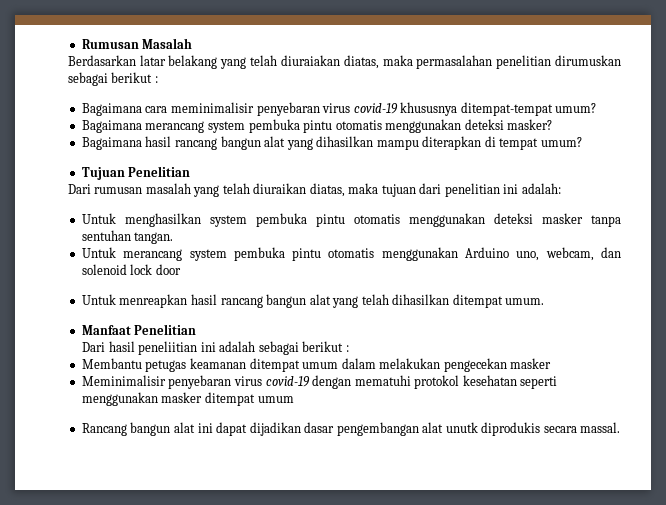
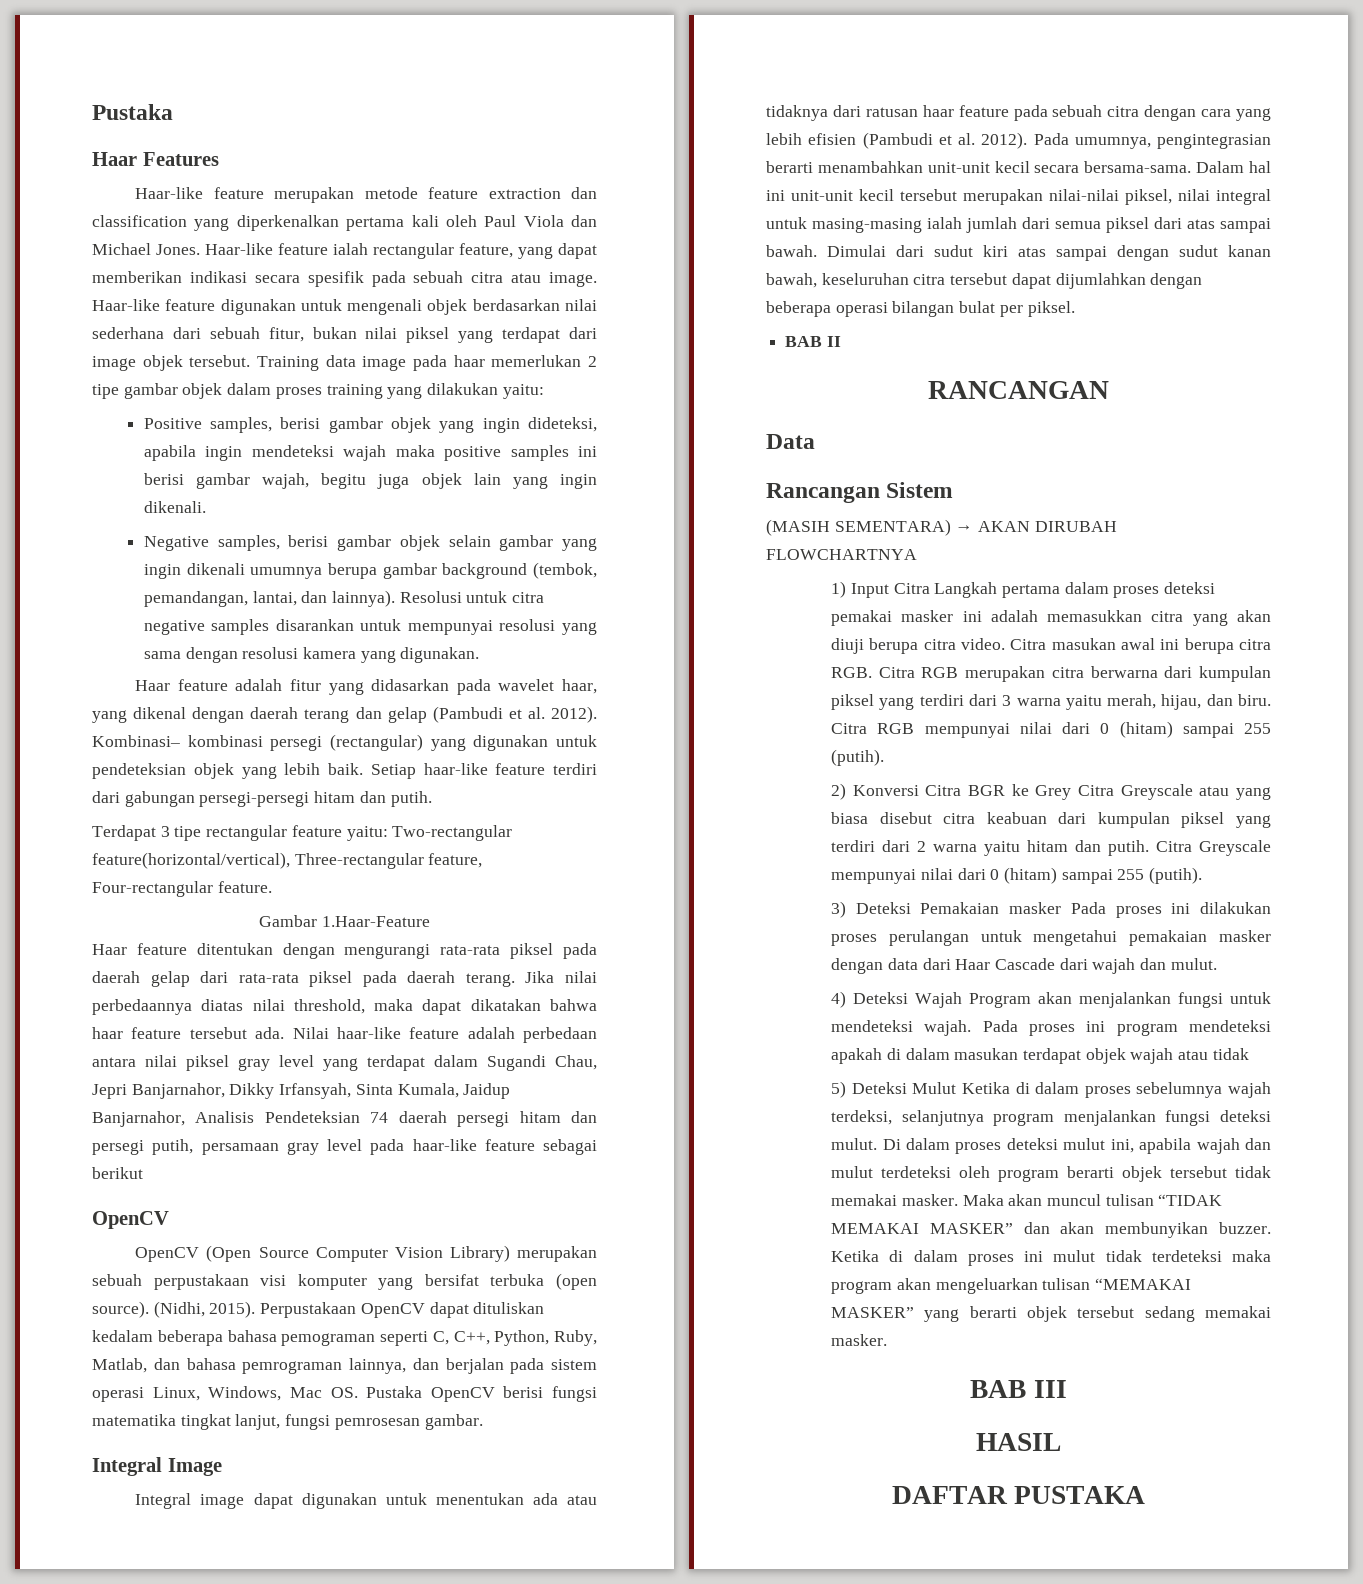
[81,38,193,49] [67,55,621,69] [67,72,158,86] [81,102,597,116] [81,119,553,133] [81,136,582,150] [81,166,191,180] [67,183,561,197] [81,213,621,227] [81,230,174,244] [81,247,621,261] [81,264,181,275] [81,294,545,308] [81,324,197,335] [82,341,349,355] [81,358,552,372] [81,375,558,389] [81,392,294,406] [81,422,621,436] Rumusan Masalah // Berdasarkan latar belakang yang telah diuraiakan diatas, maka permasalahan penelitian dirumuskan sebagai berikut : // Bagaimana cara meminimalisir penyebaran virus covid-19 khususnya ditempat-tempat umum? // Bagaimana merancang system pembuka pintu otomatis menggunakan deteksi masker? // Bagaimana hasil rancang bangun alat yang dihasilkan mampu diterapkan di tempat umum? // Tujuan Penelitian // Dari rumusan masalah yang telah diuraikan diatas, maka tujuan dari penelitian ini adalah: // Untuk menghasilkan system pembuka pintu otomatis menggunakan deteksi masker tanpa sentuhan tangan. // Untuk merancang system pembuka pintu otomatis menggunakan Arduino uno, webcam, dan solenoid lock door // Untuk menreapkan hasil rancang bangun alat yang telah dihasilkan ditempat umum. // Manfaat Penelitian // Dari hasil peneliitian ini adalah sebagai berikut : // Membantu petugas keamanan ditempat umum dalam melakukan pengecekan masker // Meminimalisir penyebaran virus covid-19 dengan mematuhi protokol kesehatan seperti menggunakan masker ditempat umum // Rancang bangun alat ini dapat dijadikan dasar pengembangan alat unutk diprodukis secara massal. -> [92,104,173,120] [92,152,219,166] [135,187,597,203] [92,215,597,231] [92,243,597,259] [92,271,597,287] [92,299,597,315] [92,327,598,343] [92,355,597,371] [92,383,544,399] [143,417,597,433] [143,445,598,461] [143,473,597,489] [143,501,206,513] [143,535,598,551] [143,562,597,579] [143,590,545,607] [143,619,597,635] [143,647,480,663] [135,679,597,695] [92,706,598,723] [92,734,598,751] [92,763,597,779] [92,791,432,807] [92,825,513,841] [92,852,483,869] [92,881,272,897] [259,915,430,927] [92,943,597,959] [92,971,597,987] [92,999,597,1015] [92,1027,597,1043] [92,1055,597,1071] [92,1083,511,1099] [92,1111,598,1127] [92,1139,597,1155] [92,1167,143,1179] [92,1211,169,1229] [135,1245,597,1262] [92,1273,597,1290] [92,1301,545,1318] [92,1330,597,1346] [92,1358,597,1374] [92,1386,597,1402] [92,1414,483,1430] [92,1457,222,1476] [135,1493,597,1509] [766,105,1271,121] [766,132,1271,149] [766,161,1271,173] [766,189,1271,205] [766,217,1271,233] [766,245,1271,261] [766,273,1203,289] [766,301,1075,317] [785,336,841,347] [928,381,1109,399] [766,434,815,449] [766,482,954,503] [766,519,1117,536] [766,549,917,560] [831,581,1216,598] [831,610,1271,626] [831,638,1271,654] [831,666,1271,682] [831,694,1271,710] [831,721,1271,738] [831,749,885,766] [831,783,1271,800] [831,812,1271,828] [831,840,1271,856] [831,867,1203,884] [831,901,1271,918] [831,930,1271,946] [831,958,1217,974] [831,991,1271,1008] [831,1020,1271,1036] [831,1048,1249,1064] [831,1081,1271,1098] [831,1110,1271,1126] [831,1138,1271,1154] [831,1166,1271,1182] [831,1194,1223,1206] [831,1222,1271,1238] [831,1250,1271,1266] [831,1278,1191,1294] [831,1306,1271,1322] [831,1334,888,1346] [970,1380,1067,1398] [976,1433,1061,1451] [891,1486,1146,1504] Pustaka // Haar Features // Haar-like feature merupakan metode feature extraction dan classification yang diperkenalkan pertama kali oleh Paul Viola dan Michael Jones. Haar-like feature ialah rectangular feature, yang dapat memberikan indikasi secara spesifik pada sebuah citra atau image. Haar-like feature digunakan untuk mengenali objek berdasarkan nilai sederhana dari sebuah fitur, bukan nilai piksel yang terdapat dari image objek tersebut. Training data image pada haar memerlukan 2 tipe gambar objek dalam proses training yang dilakukan yaitu: // Positive samples, berisi gambar objek yang ingin dideteksi, apabila ingin mendeteksi wajah maka positive samples ini berisi gambar wajah, begitu juga objek lain yang ingin dikenali. // Negative samples, berisi gambar objek selain gambar yang ingin dikenali umumnya berupa gambar background (tembok, pemandangan, lantai, dan lainnya). Resolusi untuk citra negative samples disarankan untuk mempunyai resolusi yang sama dengan resolusi kamera yang digunakan. // Haar feature adalah fitur yang didasarkan pada wavelet haar, yang dikenal dengan daerah terang dan gelap (Pambudi et al. 2012). Kombinasi– kombinasi persegi (rectangular) yang digunakan untuk pendeteksian objek yang lebih baik. Setiap haar-like feature terdiri dari gabungan persegi-persegi hitam dan putih. // Terdapat 3 tipe rectangular feature yaitu: Two-rectangular feature(horizontal/vertical), Three-rectangular feature, Four-rectangular feature. // Gambar 1.Haar-Feature // Haar feature ditentukan dengan mengurangi rata-rata piksel pada daerah gelap dari rata-rata piksel pada daerah terang. Jika nilai perbedaannya diatas nilai threshold, maka dapat dikatakan bahwa haar feature tersebut ada. Nilai haar-like feature adalah perbedaan antara nilai piksel gray level yang terdapat dalam Sugandi Chau, Jepri Banjarnahor, Dikky Irfansyah, Sinta Kumala, Jaidup Banjarnahor, Analisis Pendeteksian 74 daerah persegi hitam dan persegi putih, persamaan gray level pada haar-like feature sebagai berikut // OpenCV // OpenCV (Open Source Computer Vision Library) merupakan sebuah perpustakaan visi komputer yang bersifat terbuka (open source). (Nidhi, 2015). Perpustakaan OpenCV dapat dituliskan kedalam beberapa bahasa pemograman seperti C, C++, Python, Ruby, Matlab, dan bahasa pemrograman lainnya, dan berjalan pada sistem operasi Linux, Windows, Mac OS. Pustaka OpenCV berisi fungsi matematika tingkat lanjut, fungsi pemrosesan gambar. // Integral Image // Integral image dapat digunakan untuk menentukan ada atau tidaknya dari ratusan haar feature pada sebuah citra dengan cara yang lebih efisien (Pambudi et al. 2012). Pada umumnya, pengintegrasian berarti menambahkan unit-unit kecil secara bersama-sama. Dalam hal ini unit-unit kecil tersebut merupakan nilai-nilai piksel, nilai integral untuk masing-masing ialah jumlah dari semua piksel dari atas sampai bawah. Dimulai dari sudut kiri atas sampai dengan sudut kanan bawah, keseluruhan citra tersebut dapat dijumlahkan dengan beberapa operasi bilangan bulat per piksel. // BAB II // RANCANGAN // Data // Rancangan Sistem // (MASIH SEMENTARA) → AKAN DIRUBAH FLOWCHARTNYA // 1) Input Citra Langkah pertama dalam proses deteksi pemakai masker ini adalah memasukkan citra yang akan diuji berupa citra video. Citra masukan awal ini berupa citra RGB. Citra RGB merupakan citra berwarna dari kumpulan piksel yang terdiri dari 3 warna yaitu merah, hijau, dan biru. Citra RGB mempunyai nilai dari 0 (hitam) sampai 255 (putih). // 2) Konversi Citra BGR ke Grey Citra Greyscale atau yang biasa disebut citra keabuan dari kumpulan piksel yang terdiri dari 2 warna yaitu hitam dan putih. Citra Greyscale mempunyai nilai dari 0 (hitam) sampai 255 (putih). // 3) Deteksi Pemakaian masker Pada proses ini dilakukan proses perulangan untuk mengetahui pemakaian masker dengan data dari Haar Cascade dari wajah dan mulut. // 4) Deteksi Wajah Program akan menjalankan fungsi untuk mendeteksi wajah. Pada proses ini program mendeteksi apakah di dalam masukan terdapat objek wajah atau tidak // 5) Deteksi Mulut Ketika di dalam proses sebelumnya wajah terdeksi, selanjutnya program menjalankan fungsi deteksi mulut. Di dalam proses deteksi mulut ini, apabila wajah dan mulut terdeteksi oleh program berarti objek tersebut tidak memakai masker. Maka akan muncul tulisan “TIDAK MEMAKAI MASKER” dan akan membunyikan buzzer. Ketika di dalam proses ini mulut tidak terdeteksi maka program akan mengeluarkan tulisan “MEMAKAI MASKER” yang berarti objek tersebut sedang memakai masker. // BAB III // HASIL // DAFTAR PUSTAKA

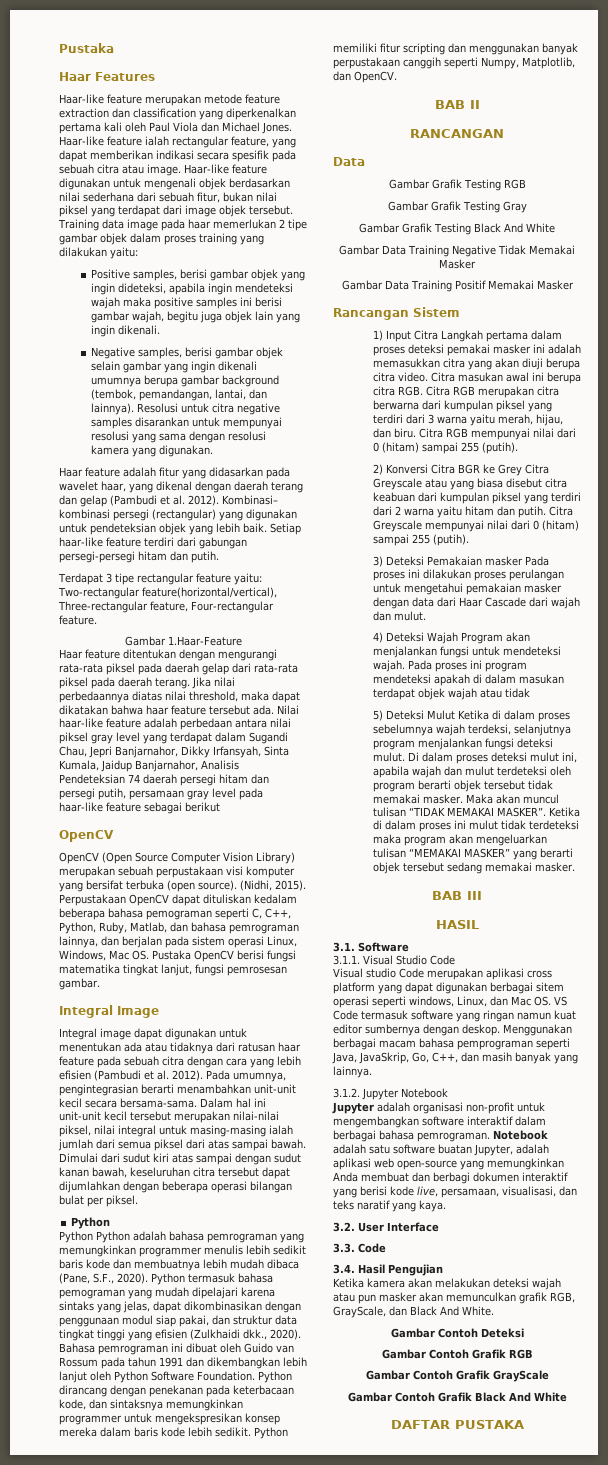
[785,336,841,347] [928,381,1109,399] [766,434,815,449] [766,482,954,503] [766,519,1117,536] [766,549,917,560] BAB II // RANCANGAN // Data // Rancangan Sistem // (MASIH SEMENTARA) → AKAN DIRUBAH FLOWCHARTNYA -> [71,1217,111,1229] [59,1231,304,1243] [59,1245,306,1257] [59,1259,299,1271] [59,1273,273,1285] [59,1287,275,1299] [59,1301,301,1313] [59,1315,297,1327] [59,1329,301,1341] [59,1343,294,1355] [59,1357,307,1369] [59,1371,292,1383] [59,1385,294,1397] [59,1399,243,1411] [59,1413,280,1425] [59,1427,288,1439] [333,43,578,55] [333,57,575,69] [333,71,397,83] [434,100,480,109] [410,129,504,138] [333,157,365,166] [388,179,526,191] [387,201,527,213] [359,223,555,235] [339,245,575,257] [439,259,476,269] [341,280,574,292] [333,307,460,320] Python // Python Python adalah bahasa pemrograman yang memungkinkan programmer menulis lebih sedikit baris kode dan membuatnya lebih mudah dibaca (Pane, S.F., 2020). Python termasuk bahasa pemograman yang mudah dipelajari karena sintaks yang jelas, dapat dikombinasikan dengan penggunaan modul siap pakai, dan struktur data tingkat tinggi yang efisien (Zulkhaidi dkk., 2020). Bahasa pemrograman ini dibuat oleh Guido van Rossum pada tahun 1991 dan dikembangkan lebih lanjut oleh Python Software Foundation. Python dirancang dengan penekanan pada keterbacaan kode, dan sintaksnya memungkinkan programmer untuk mengekspresikan konsep mereka dalam baris kode lebih sedikit. Python memiliki fitur scripting dan menggunakan banyak perpustakaan canggih seperti Numpy, Matplotlib, dan OpenCV. // BAB II // RANCANGAN // Data // Gambar Grafik Testing RGB // Gambar Grafik Testing Gray // Gambar Grafik Testing Black And White // Gambar Data Training Negative Tidak Memakai Masker // Gambar Data Training Positif Memakai Masker // Rancangan Sistem
[929,1222,1271,1238] MASKER” dan akan membunyikan buzzer. -> [496,807,546,817] MASKER”.
(1061, 1442) none -> [333,942,409,952] [333,955,455,965] [333,968,552,980] [333,982,564,994] [333,996,567,1008] [333,1010,576,1022] [333,1024,572,1036] [333,1038,570,1050] [332,1052,578,1064] [333,1066,372,1078] [333,1088,448,1100] [332,1102,545,1114] [333,1116,546,1128] [333,1130,548,1142] [333,1144,549,1156] [333,1158,564,1170] [333,1172,568,1184] [333,1186,577,1198] [333,1200,446,1212] [333,1222,439,1232] [333,1243,386,1253] [333,1264,443,1276] [333,1278,561,1290] [333,1292,575,1304] [333,1306,494,1318] [390,1328,524,1338] [381,1349,533,1359] [365,1370,549,1382] [347,1392,567,1402] // 3.1. Software // 3.1.1. Visual Studio Code // Visual studio Code merupakan aplikasi cross platform yang dapat digunakan berbagai sitem operasi seperti windows, Linux, dan Mac OS. VS Code termasuk software yang ringan namun kuat editor sumbernya dengan deskop. Menggunakan berbagai macam bahasa pemprograman seperti Java, JavaSkrip, Go, C++, dan masih banyak yang lainnya. // 3.1.2. Jupyter Notebook // Jupyter adalah organisasi non-profit untuk mengembangkan software interaktif dalam berbagai bahasa pemrograman. Notebook adalah satu software buatan Jupyter, adalah aplikasi web open-source yang memungkinkan Anda membuat dan berbagi dokumen interaktif yang berisi kode live, persamaan, visualisasi, dan teks naratif yang kaya. // 3.2. User Interface // 3.3. Code // 3.4. Hasil Pengujian // Ketika kamera akan melakukan deteksi wajah atau pun masker akan memunculkan grafik RGB, GrayScale, dan Black And White. // Gambar Contoh Deteksi // Gambar Contoh Grafik RGB // Gambar Contoh Grafik GrayScale // Gambar Contoh Grafik Black And White

